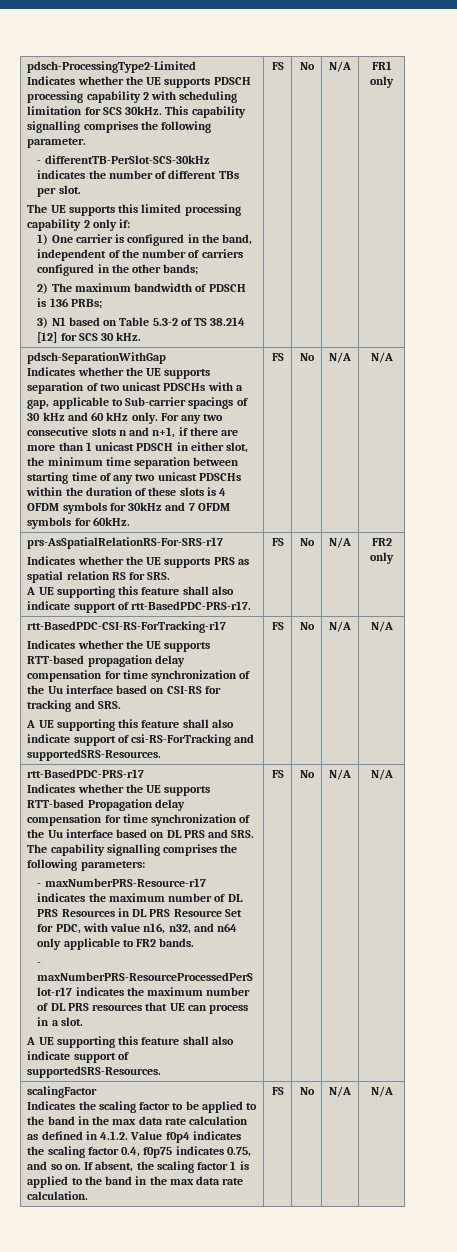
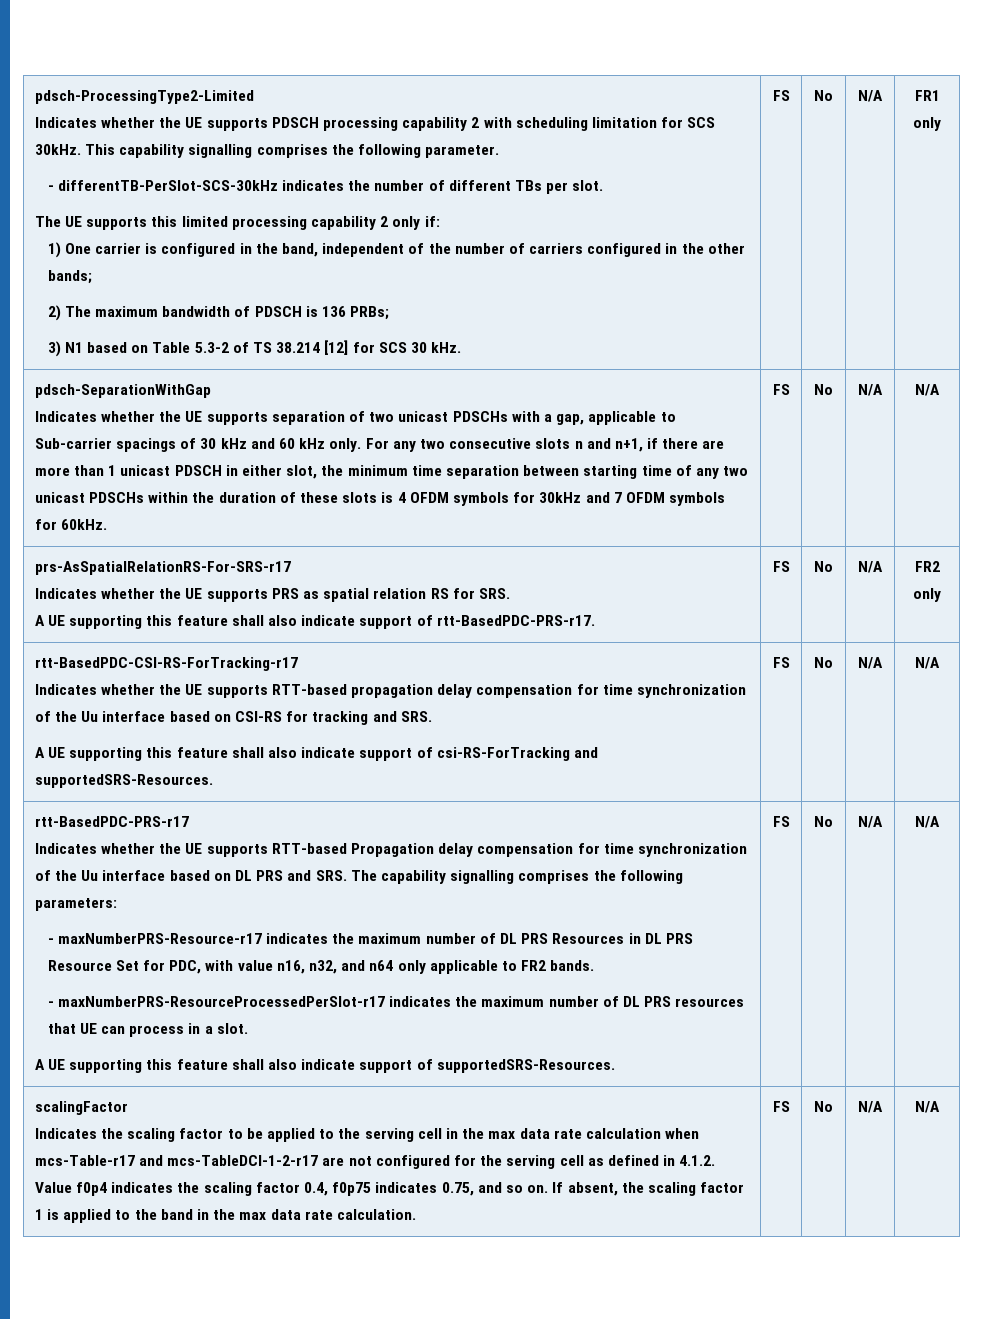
[47,1116,75,1125] band -> [364,1128,442,1142] serving cell
(249, 1120) none -> [665,1128,700,1139] [34,1155,584,1169] when mcs-Table-r17 and mcs-TableDCI-1-2-r17 are not configured for the serving cell

